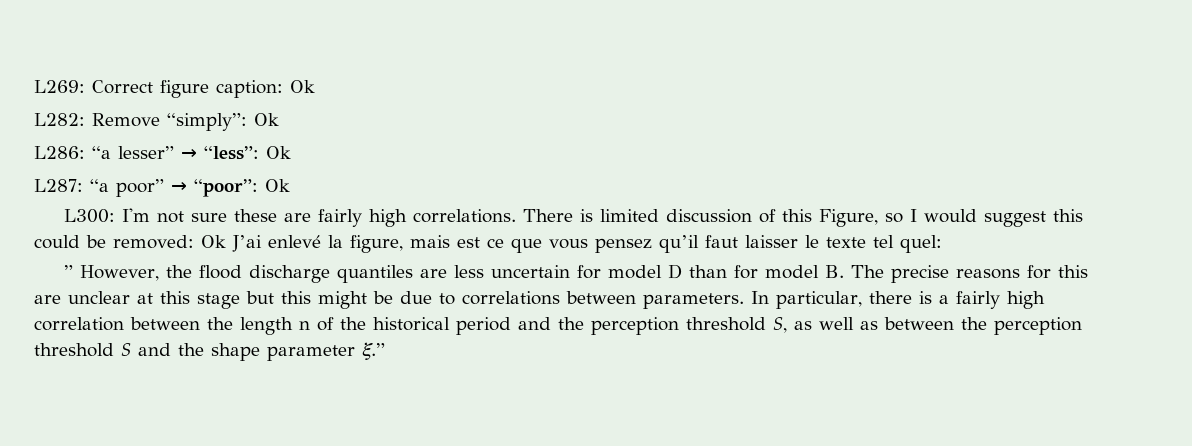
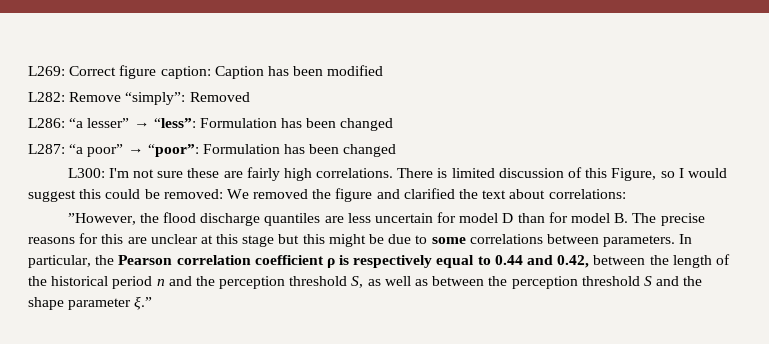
[290,80,315,93] Ok -> [214,65,384,79] Caption has been modified
[254,113,279,126] Ok -> [189,92,250,102] Removed
[266,146,291,159] Ok -> [199,118,394,131] Formulation has been changed
[265,179,290,192] Ok -> [202,144,397,157] Formulation has been changed
[201,235,942,253] [64,265,160,281] Ok J’ai enlevé la figure, mais est ce que vous pensez qu’il faut laisser le texte tel quel: // ” However, -> [226,188,626,202] [67,213,136,225] We removed the figure and clarified the text about correlations: // ”However,
(455, 299) none -> [431,237,466,244] some
[868,291,1045,309] [34,317,124,331] there is a fairly high correlation -> [95,255,590,268] the Pearson correlation coefficient ρ is respectively equal to 0.44 and 0.42,
[299,321,310,330] n -> (712, 261) none
(511, 326) none -> [156,279,165,286] n

